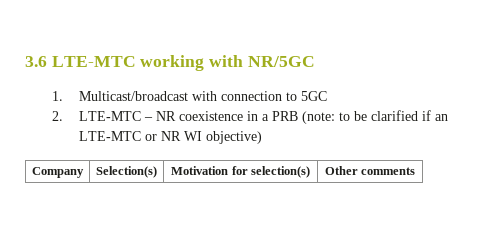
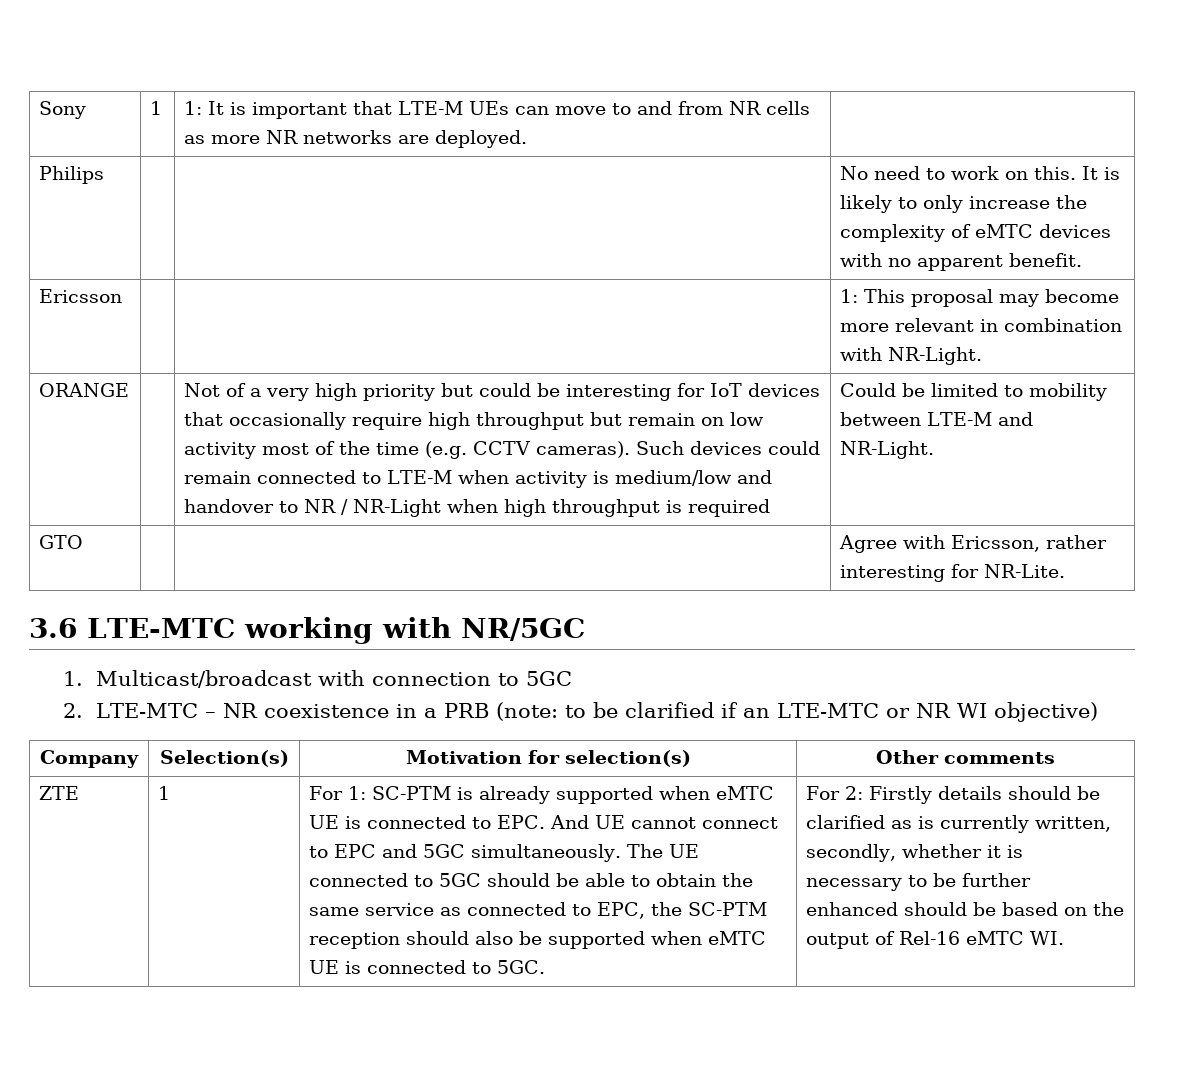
(25, 61) none -> [39,101,87,119] [150,101,163,115] [184,101,811,119] [184,130,528,148] [39,166,105,184] [840,166,1121,180] [840,195,1088,213] [840,224,1112,242] [840,253,1083,271] [39,289,123,303] [840,289,1120,307] [840,318,1123,332] [840,347,983,365] [39,383,130,397] [184,383,821,401] [184,412,765,430] [184,441,821,459] [184,470,773,488] [184,499,771,517] [840,383,1108,401] [840,412,1034,426] [840,441,935,459] [39,535,84,549] [839,535,1108,553] [840,564,1066,582] Sony | 1 | 1: It is important that LTE-M UEs can move to and from NR cells as more NR networks are deployed. | // Philips | | | No need to work on this. It is likely to only increase the complexity of eMTC devices with no apparent benefit. // Ericsson | | | 1: This proposal may become more relevant in combination with NR-Light. // ORANGE | | Not of a very high priority but could be interesting for IoT devices that occasionally require high throughput but remain on low activity most of the time (e.g. CCTV cameras). Such devices could remain connected to LTE-M when activity is medium/low and handover to NR / NR-Light when high throughput is required | Could be limited to mobility between LTE-M and NR-Light. // GTO | | | Agree with Ericsson, rather interesting for NR-Lite. //
(416, 171) none -> [39,786,80,800] [158,786,171,800] [309,786,775,804] [309,815,779,829] [309,844,700,862] [309,873,754,887] [309,902,768,919] [309,931,767,949] [309,960,546,974] [806,786,1101,804] [806,815,1112,833] [806,844,1024,862] [806,873,1032,891] [806,902,1125,916] [806,931,1065,949] // ZTE | 1 | For 1: SC-PTM is already supported when eMTC UE is connected to EPC. And UE cannot connect to EPC and 5GC simultaneously. The UE connected to 5GC should be able to obtain the same service as connected to EPC, the SC-PTM reception should also be supported when eMTC UE is connected to 5GC. | For 2: Firstly details should be clarified as is currently written, secondly, whether it is necessary to be further enhanced should be based on the output of Rel-16 eMTC WI.

